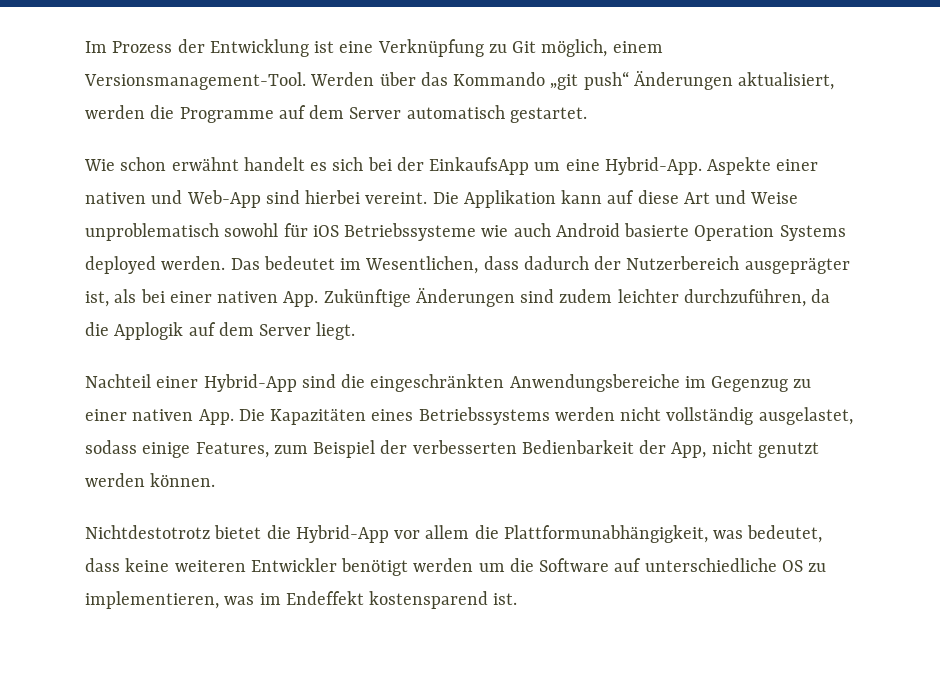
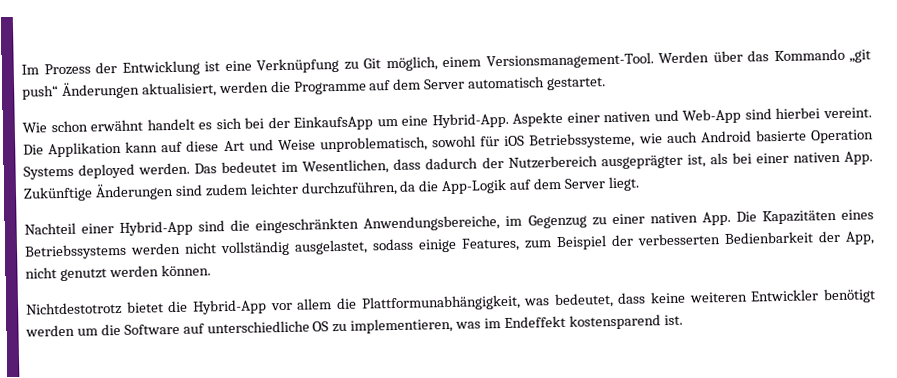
[85,223,219,241] unproblematisch -> [319,136,428,153] unproblematisch,
[344,223,477,241] Betriebssysteme -> [529,132,636,149] Betriebssysteme,
[114,322,184,340] Applogik -> [441,178,508,195] App-Logik
[509,374,680,392] Anwendungsbereiche -> [363,215,501,232] Anwendungsbereiche,

